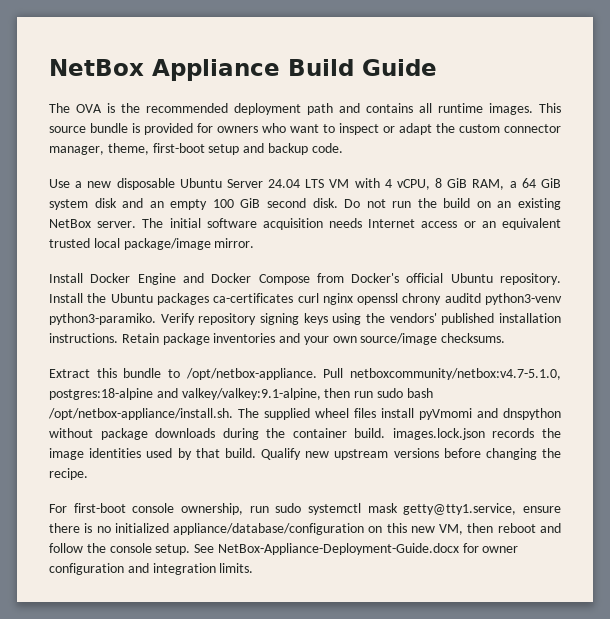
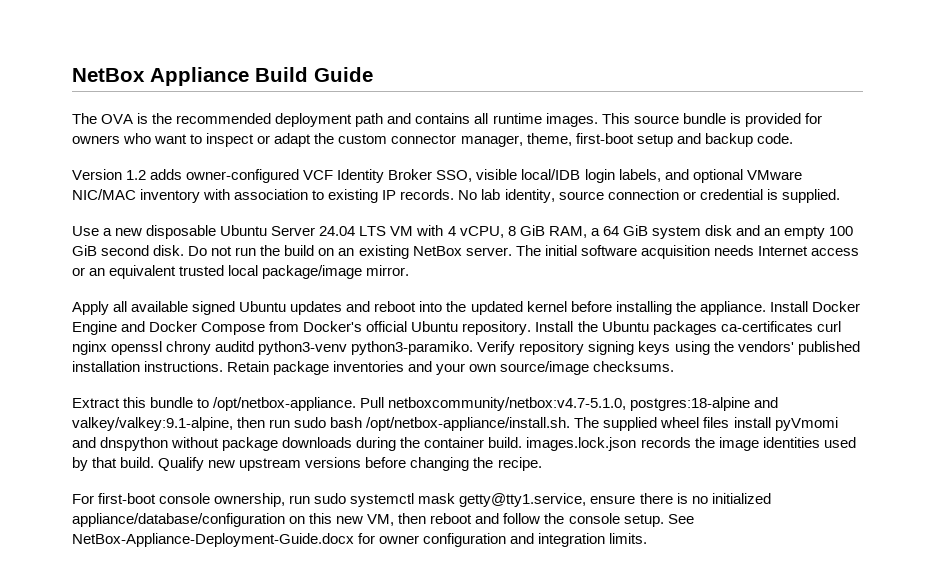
(343, 148) none -> [72,169,802,183] [72,189,840,203] // Version 1.2 adds owner-configured VCF Identity Broker SSO, visible local/IDB login labels, and optional VMware NIC/MAC inventory with association to existing IP records. No lab identity, source connection or credential is supplied.
(255, 243) none -> [72,301,766,315] Apply all available signed Ubuntu updates and reboot into the updated kernel before installing the appliance.

